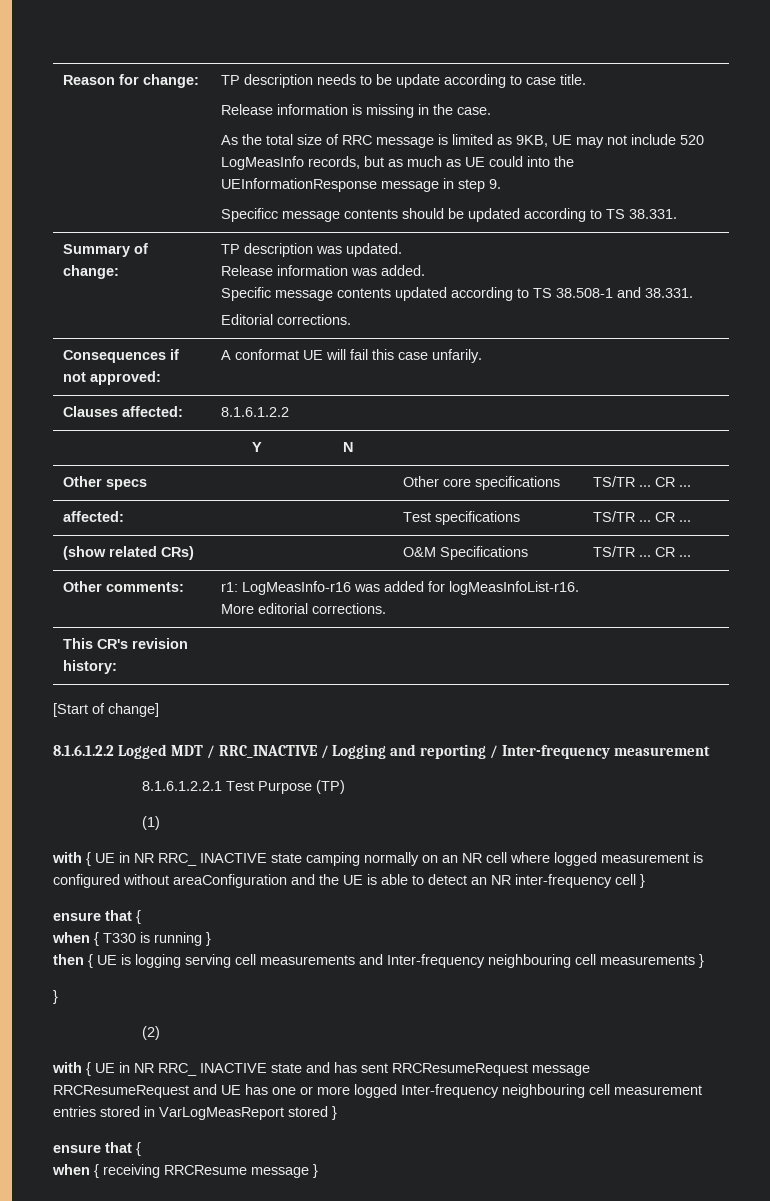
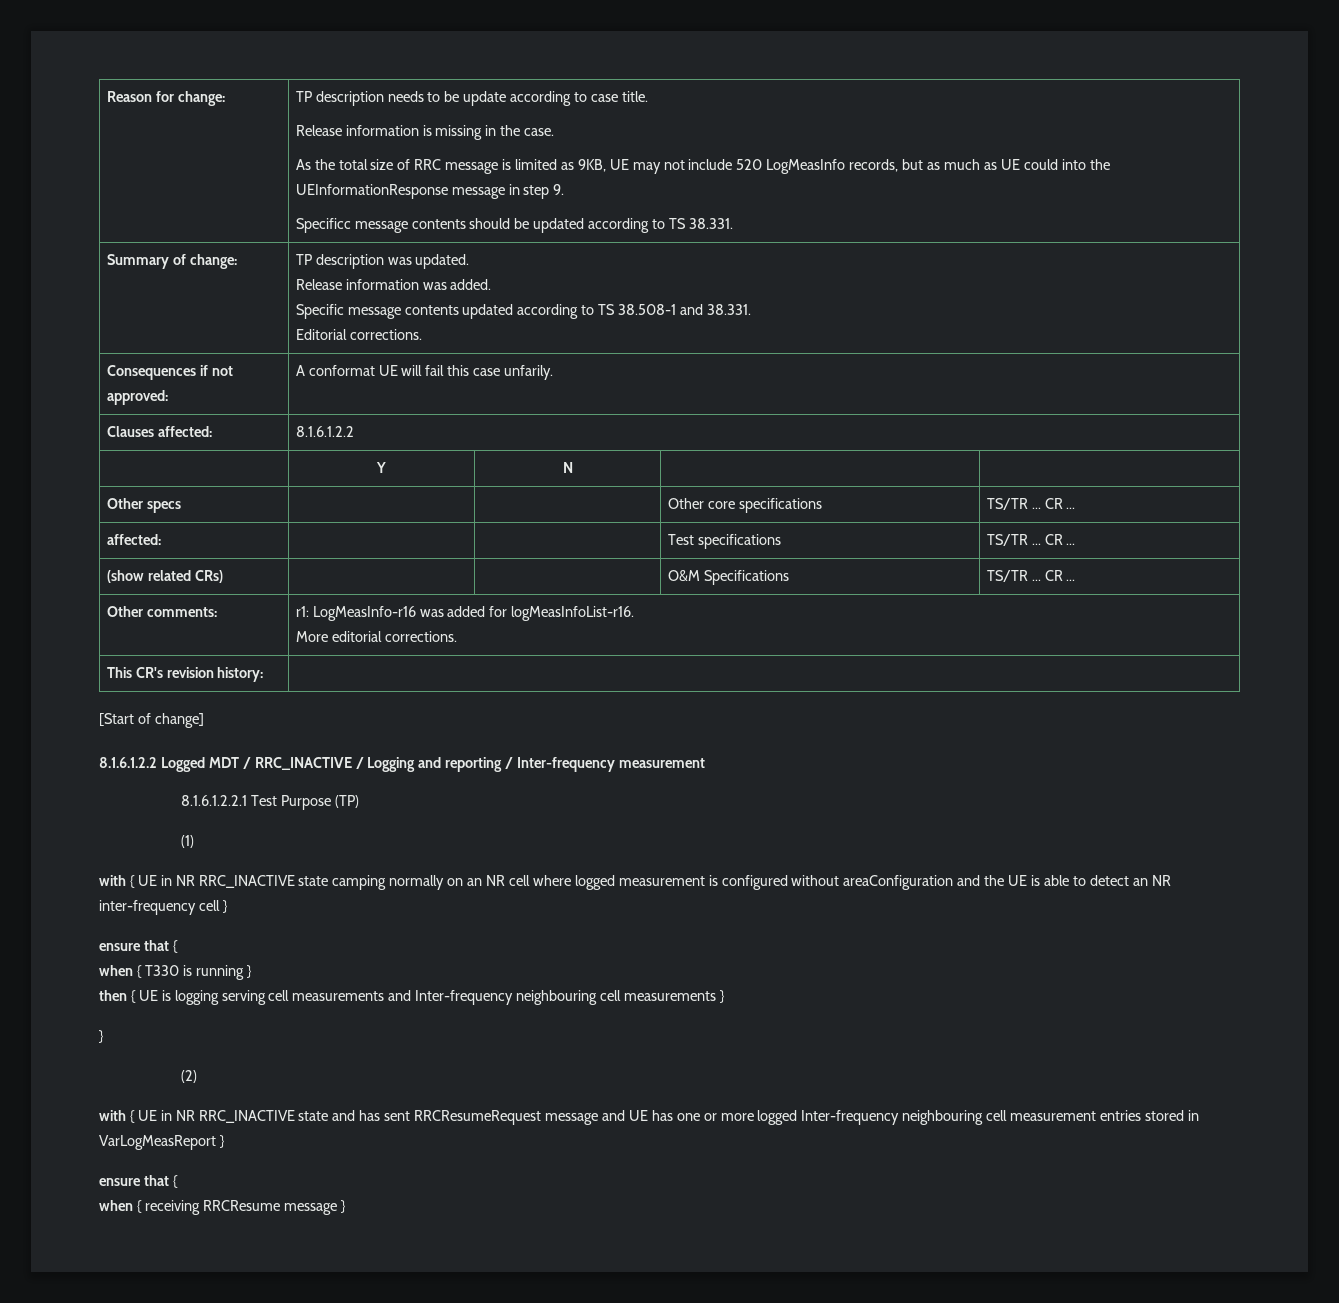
[158,853,267,866] RRC_ INACTIVE -> [198,875,295,888] RRC_INACTIVE
[158,1063,267,1076] RRC_ INACTIVE -> [198,1110,295,1123] RRC_INACTIVE
[53,1085,189,1098] RRCResumeRequest -> (599, 1119) none
[288,1106,328,1117] stored -> (216, 1142) none

